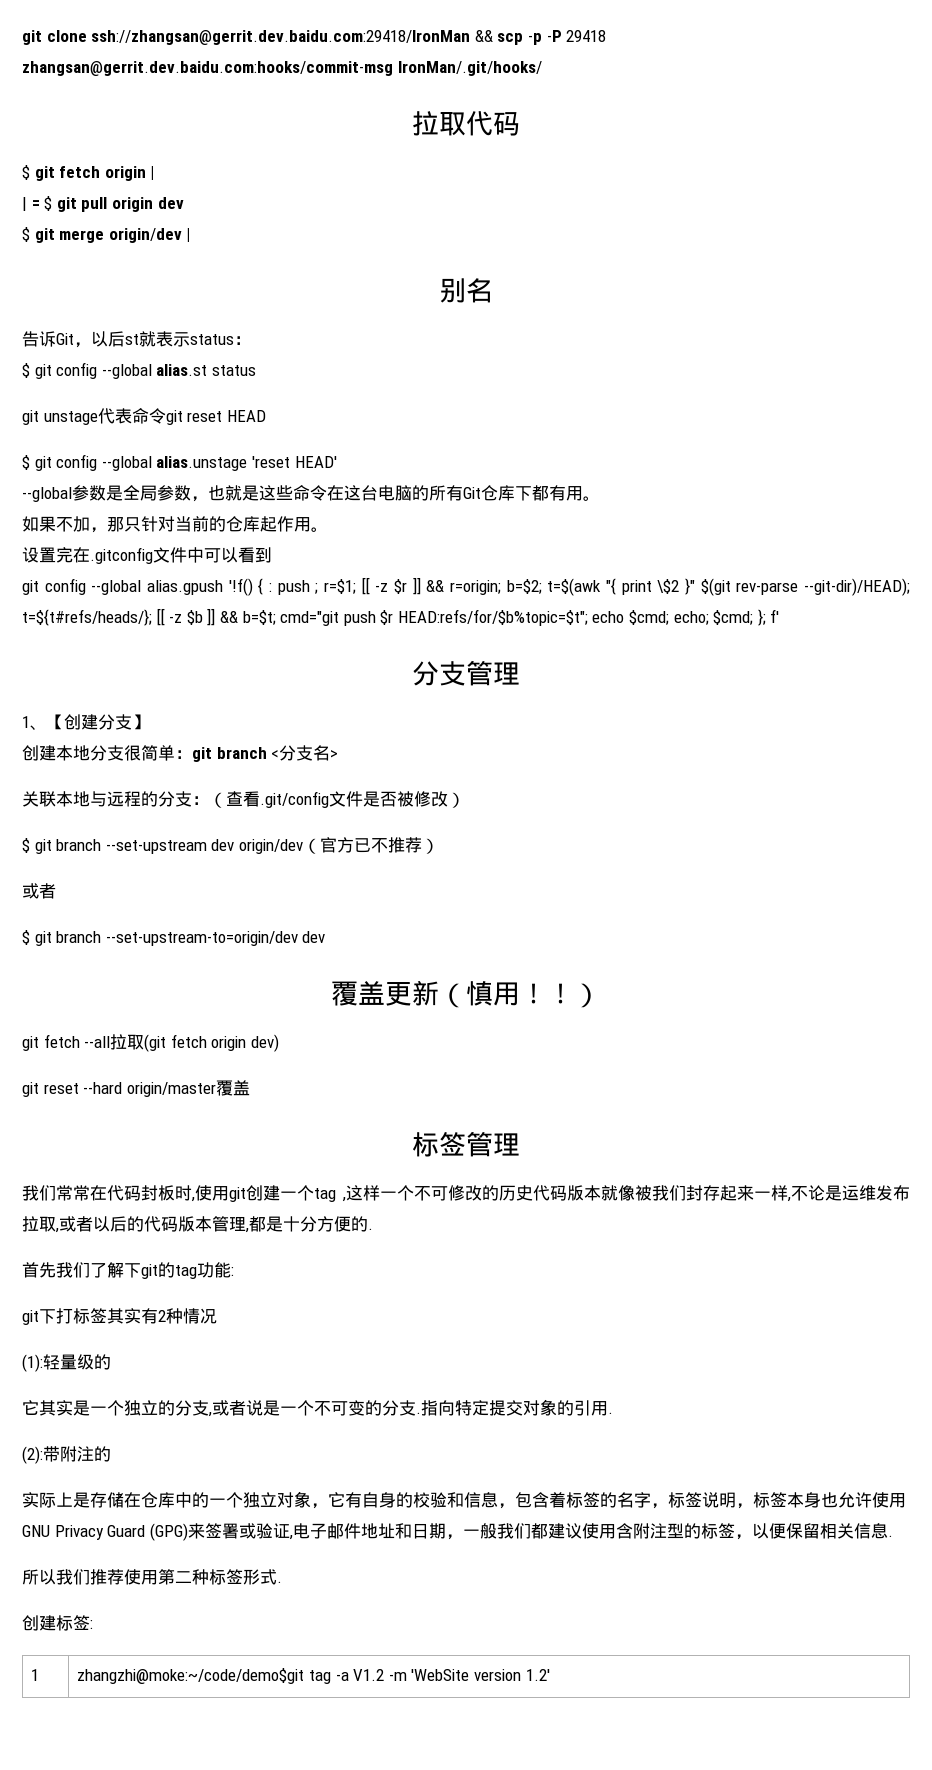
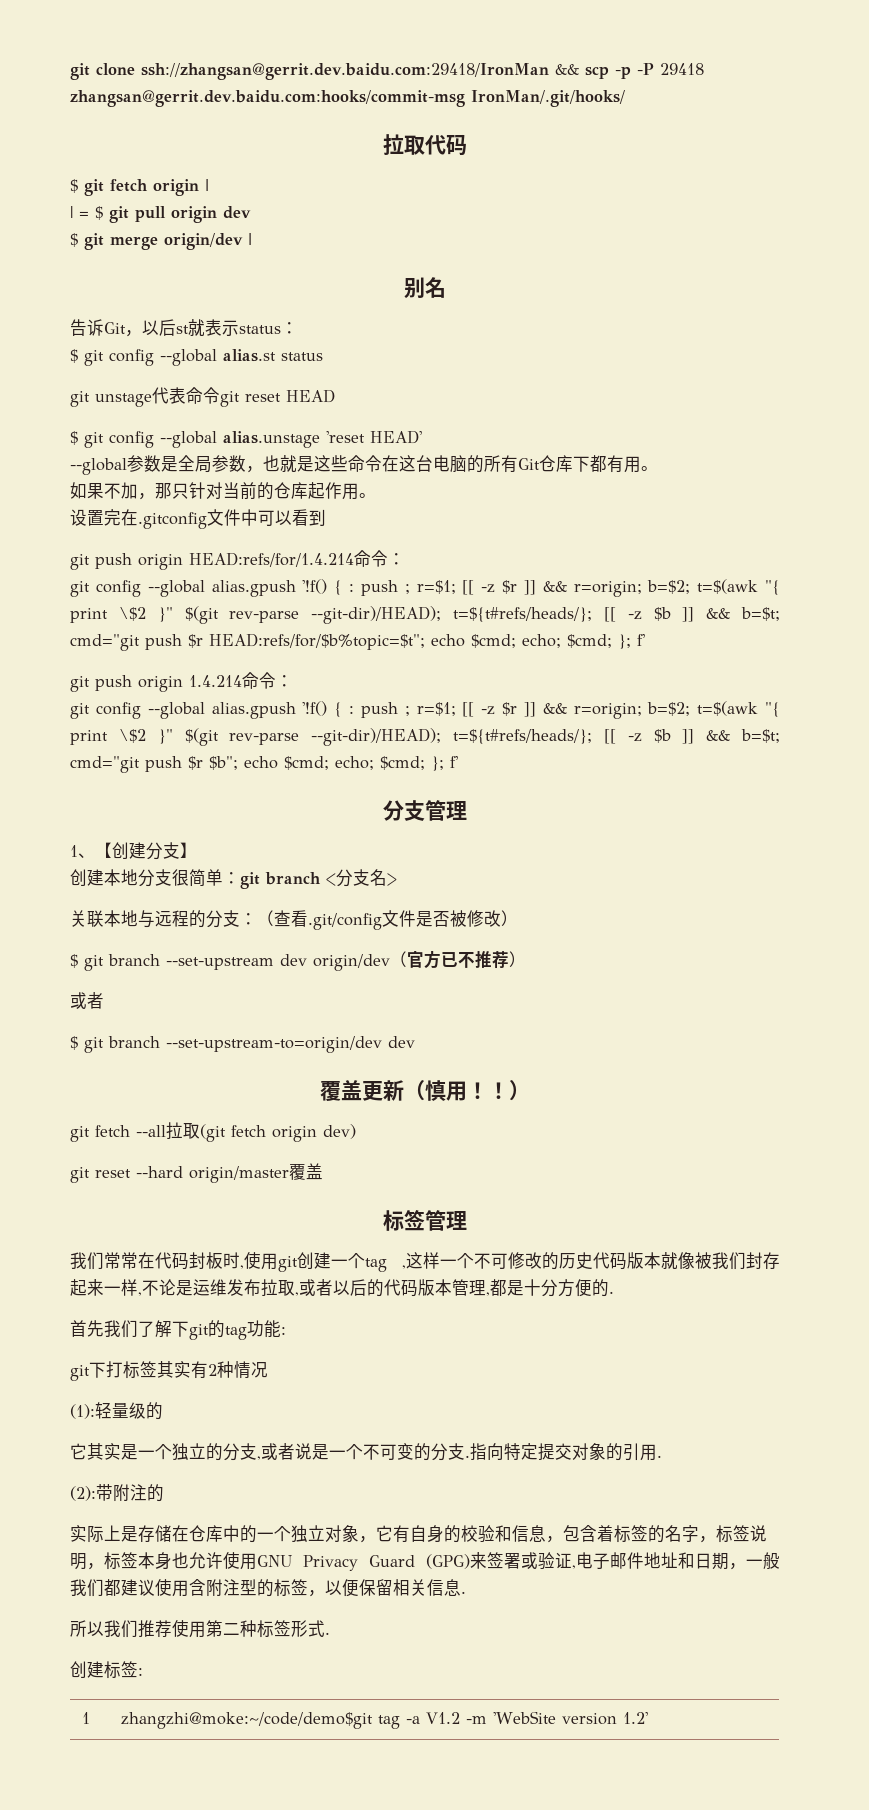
(272, 555) none -> [70,550,405,570] // git push origin HEAD:refs/for/1.4.214命令：
(780, 616) none -> [70,672,293,692] [70,701,780,719] [70,728,781,746] [70,756,458,773] // git push origin 1.4.214命令： // git config --global alias.gpush '!f() { : push ; r=$1; [[ -z $r ]] && r=origin; b=$2; t=$(awk "{ print \$2 }" $(git rev-parse --git-dir)/HEAD); t=${t#refs/heads/}; [[ -z $b ]] && b=$t; cmd="git push $r $b"; echo $cmd; echo; $cmd; }; f'

